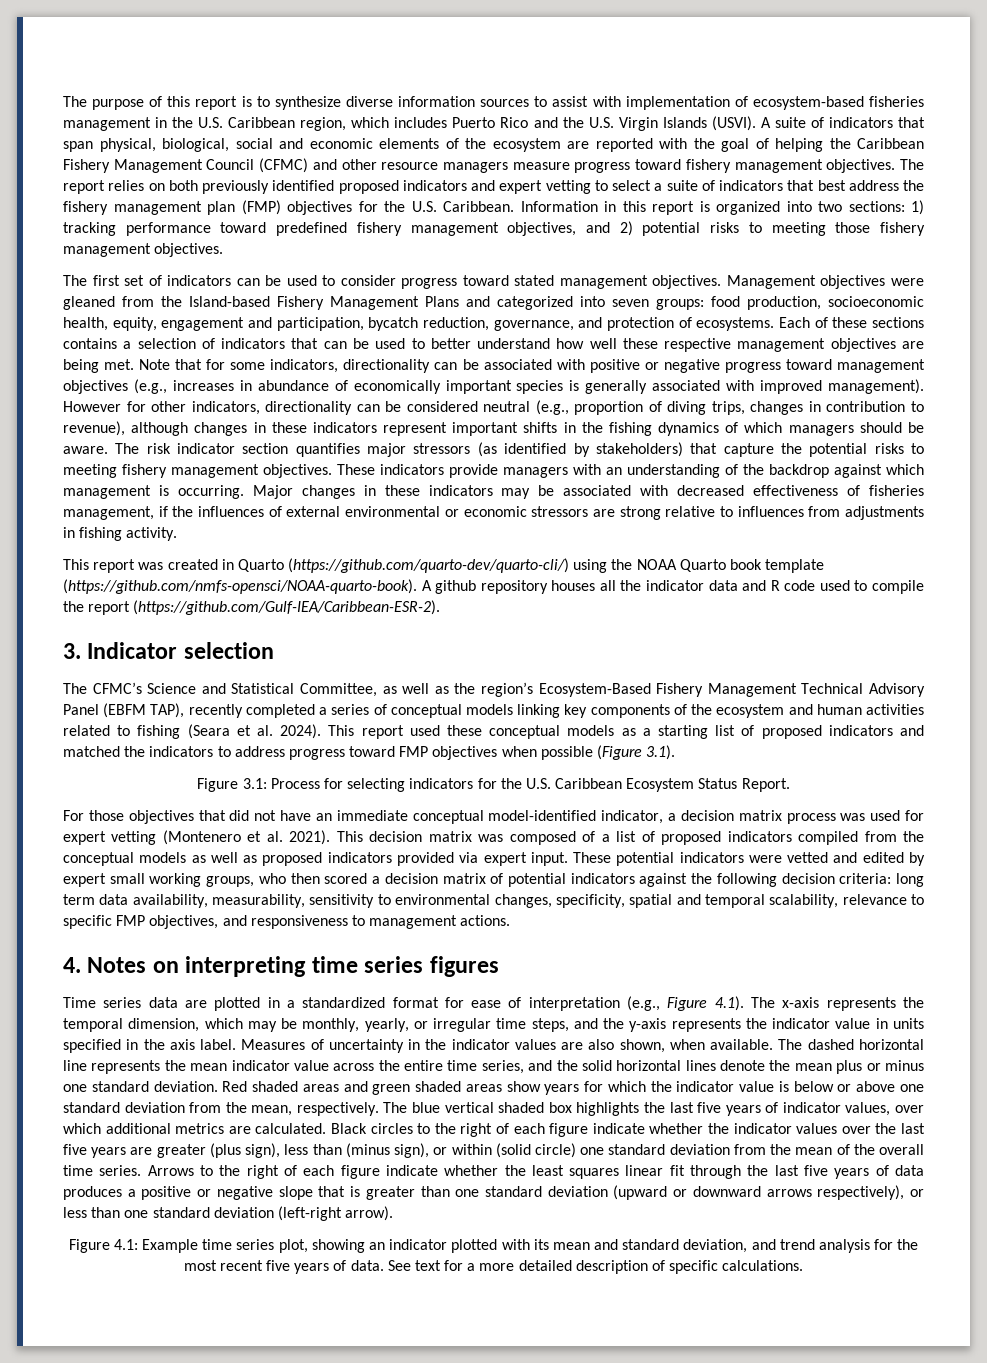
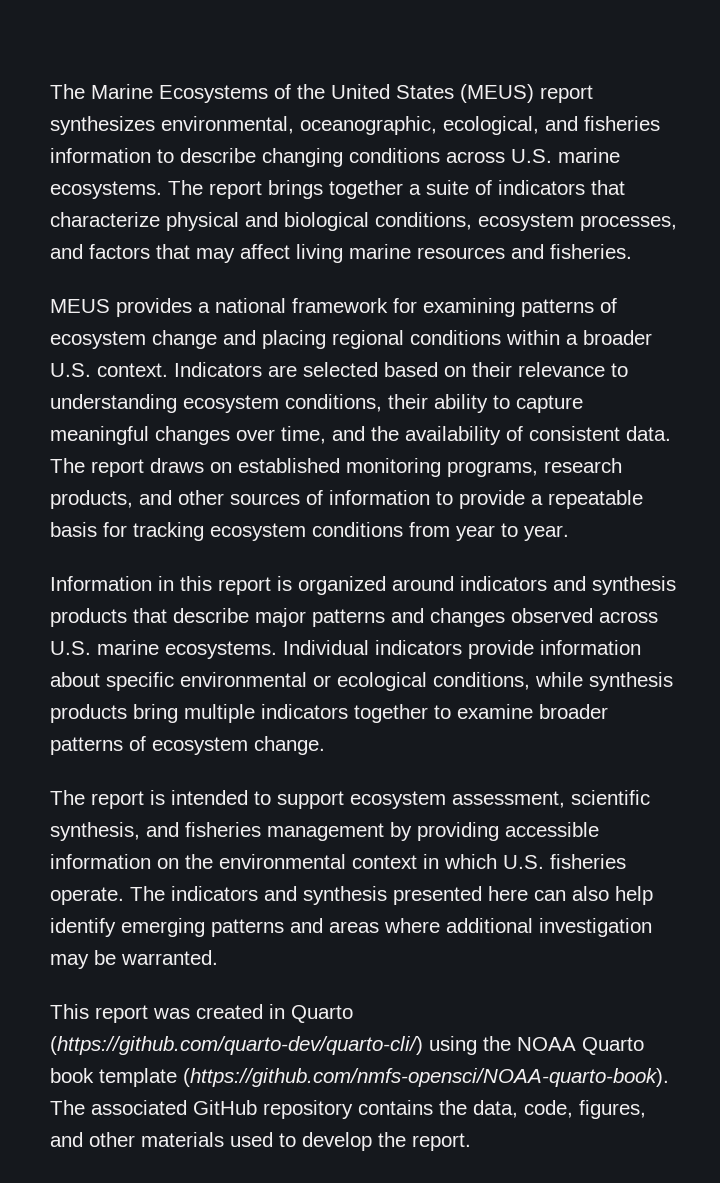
[63,96,925,110] [63,116,925,131] [63,138,924,152] [63,158,924,173] [63,180,651,194] The purpose of this report is to synthesize diverse information sources to assist with implementation of ecosystem-based fisheries management in the U.S. Caribbean region, which includes Puerto Rico and the U.S. Virgin Islands (USVI). A suite of indicators that span physical, biological, social and economic elements of the ecosystem are reported with the goal of helping the Caribbean Fishery Management Council (CFMC) and other resource managers measure progress toward fishery management objectives. The report relies on both previously identified proposed indicators and expert vetting to select -> [50,84,593,103] [50,116,660,135] [50,148,620,167] [50,180,403,199] The Marine Ecosystems of the United States (MEUS) report synthesizes environmental, oceanographic, ecological, and fisheries information to describe changing conditions across U.S. marine ecosystems. The report brings together
[817,180,924,191] [63,200,514,215] best address the fishery management plan (FMP) objectives for the U.S. Caribbean. -> [50,212,677,231] [50,244,632,263] [50,298,617,317] [50,330,652,349] [50,362,628,377] [50,394,583,413] [50,426,671,445] [50,458,622,477] [50,490,643,509] [50,522,569,541] characterize physical and biological conditions, ecosystem processes, and factors that may affect living marine resources and fisheries. // MEUS provides a national framework for examining patterns of ecosystem change and placing regional conditions within a broader U.S. context. Indicators are selected based on their relevance to understanding ecosystem conditions, their ability to capture meaningful changes over time, and the availability of consistent data. The report draws on established monitoring programs, research products, and other sources of information to provide a repeatable basis for tracking ecosystem conditions from year to year. //
[786,200,924,215] [63,221,925,236] [63,243,224,257] [63,275,924,289] [63,296,924,310] [63,317,924,331] [63,338,925,352] [63,359,925,373] [63,379,925,394] [63,400,924,415] [63,421,924,436] [63,442,925,457] [63,464,924,478] [63,485,924,499] [63,506,924,520] [63,527,178,541] into two sections: 1) tracking performance toward predefined fishery management objectives, and 2) potential risks to meeting those fishery management objectives. // The first set of indicators can be used to consider progress toward stated management objectives. Management objectives were gleaned from the Island-based Fishery Management Plans and categorized into seven groups: food production, socioeconomic health, equity, engagement and participation, bycatch reduction, governance, and protection of ecosystems. Each of these sections contains a selection of indicators that can be used to better understand how well these respective management objectives are being met. Note that for some indicators, directionality can be associated with positive or negative progress toward management objectives (e.g., increases in abundance of economically important species is generally associated with improved management). However for other indicators, directionality can be considered neutral (e.g., proportion of diving trips, changes in contribution to revenue), although changes in these indicators represent important shifts in the fishing dynamics of which managers should be aware. The risk indicator section quantifies major stressors (as identified by stakeholders) that capture the potential risks to meeting fishery management objectives. These indicators provide managers with an understanding of the backdrop against which management is occurring. Major changes in these indicators may be associated with decreased effectiveness of fisheries management, if the influences of external environmental or economic stressors are strong relative to influences from adjustments in fishing activity. -> [392,576,676,595] [50,608,658,627] [50,640,641,659] [50,672,673,691] [50,704,608,723] [50,736,325,755] [50,790,650,809] [50,822,599,841] [50,854,626,869] [50,886,653,905] [50,918,652,937] [50,950,218,969] around indicators and synthesis products that describe major patterns and changes observed across U.S. marine ecosystems. Individual indicators provide information about specific environmental or ecological conditions, while synthesis products bring multiple indicators together to examine broader patterns of ecosystem change. // The report is intended to support ecosystem assessment, scientific synthesis, and fisheries management by providing accessible information on the environmental context in which U.S. fisheries operate. The indicators and synthesis presented here can also help identify emerging patterns and areas where additional investigation may be warranted.
[421,580,924,594] [63,600,441,615] [63,642,274,659] [63,682,926,697] [63,703,924,718] [63,724,925,739] [63,745,676,760] [197,778,790,792] [63,810,925,824] [63,830,925,845] [63,852,926,866] [63,873,924,887] [63,894,925,908] [63,915,511,929] [63,956,499,977] [63,996,924,1011] [63,1018,925,1032] [63,1039,925,1053] [63,1060,925,1074] [63,1081,925,1095] [63,1102,924,1116] [63,1123,926,1137] [63,1143,925,1158] [63,1165,925,1179] [63,1185,924,1200] [63,1206,394,1221] [68,1239,919,1253] [183,1260,804,1274] A github repository houses all the indicator data and R code used to compile the report (https://github.com/Gulf-IEA/Caribbean-ESR-2). // 3. Indicator selection // The CFMC’s Science and Statistical Committee, as well as the region’s Ecosystem-Based Fishery Management Technical Advisory Panel (EBFM TAP), recently completed a series of conceptual models linking key components of the ecosystem and human activities related to fishing (Seara et al. 2024). This report used these conceptual models as a starting list of proposed indicators and matched the indicators to address progress toward FMP objectives when possible (Figure 3.1). // Figure 3.1: Process for selecting indicators for the U.S. Caribbean Ecosystem Status Report. // For those objectives that did not have an immediate conceptual model-identified indicator, a decision matrix process was used for expert vetting (Montenero et al. 2021). This decision matrix was composed of a list of proposed indicators compiled from the conceptual models as well as proposed indicators provided via expert input. These potential indicators were vetted and edited by expert small working groups, who then scored a decision matrix of potential indicators against the following decision criteria: long term data availability, measurability, sensitivity to environmental changes, specificity, spatial and temporal scalability, relevance to specific FMP objectives, and responsiveness to management actions. // 4. Notes on interpreting time series figures // Time series data are plotted in a standardized format for ease of interpretation (e.g., Figure 4.1). The x-axis represents the temporal dimension, which may be monthly, yearly, or irregular time steps, and the y-axis represents the indicator value in units specified in the axis label. Measures of uncertainty in the indicator values are also shown, when available. The dashed horizontal line represents the mean indicator value across the entire time series, and the solid horizontal lines denote the mean plus or minus one standard deviation. Red shaded areas and green shaded areas show years for which the indicator value is below or above one standard deviation from the mean, respectively. The blue vertical shaded box highlights the last five years of indicator values, over which additional metrics are calculated. Black circles to the right of each figure indicate whether the indicator values over the last five years are greater (plus sign), less than (minus sign), or within (solid circle) one standard deviation from the mean of the overall time series. Arrows to the right of each figure indicate whether the least squares linear fit through the last five years of data produces a positive or negative slope that is greater than one standard deviation (upward or downward arrows respectively), or less than one standard deviation (left-right arrow). // Figure 4.1: Example time series plot, showing an indicator plotted with its mean and standard deviation, and trend analysis for the most recent five years of data. See text for a more detailed description of specific calculations. -> [50,1100,646,1119] [50,1132,471,1151] The associated GitHub repository contains the data, code, figures, and other materials used to develop the report.

